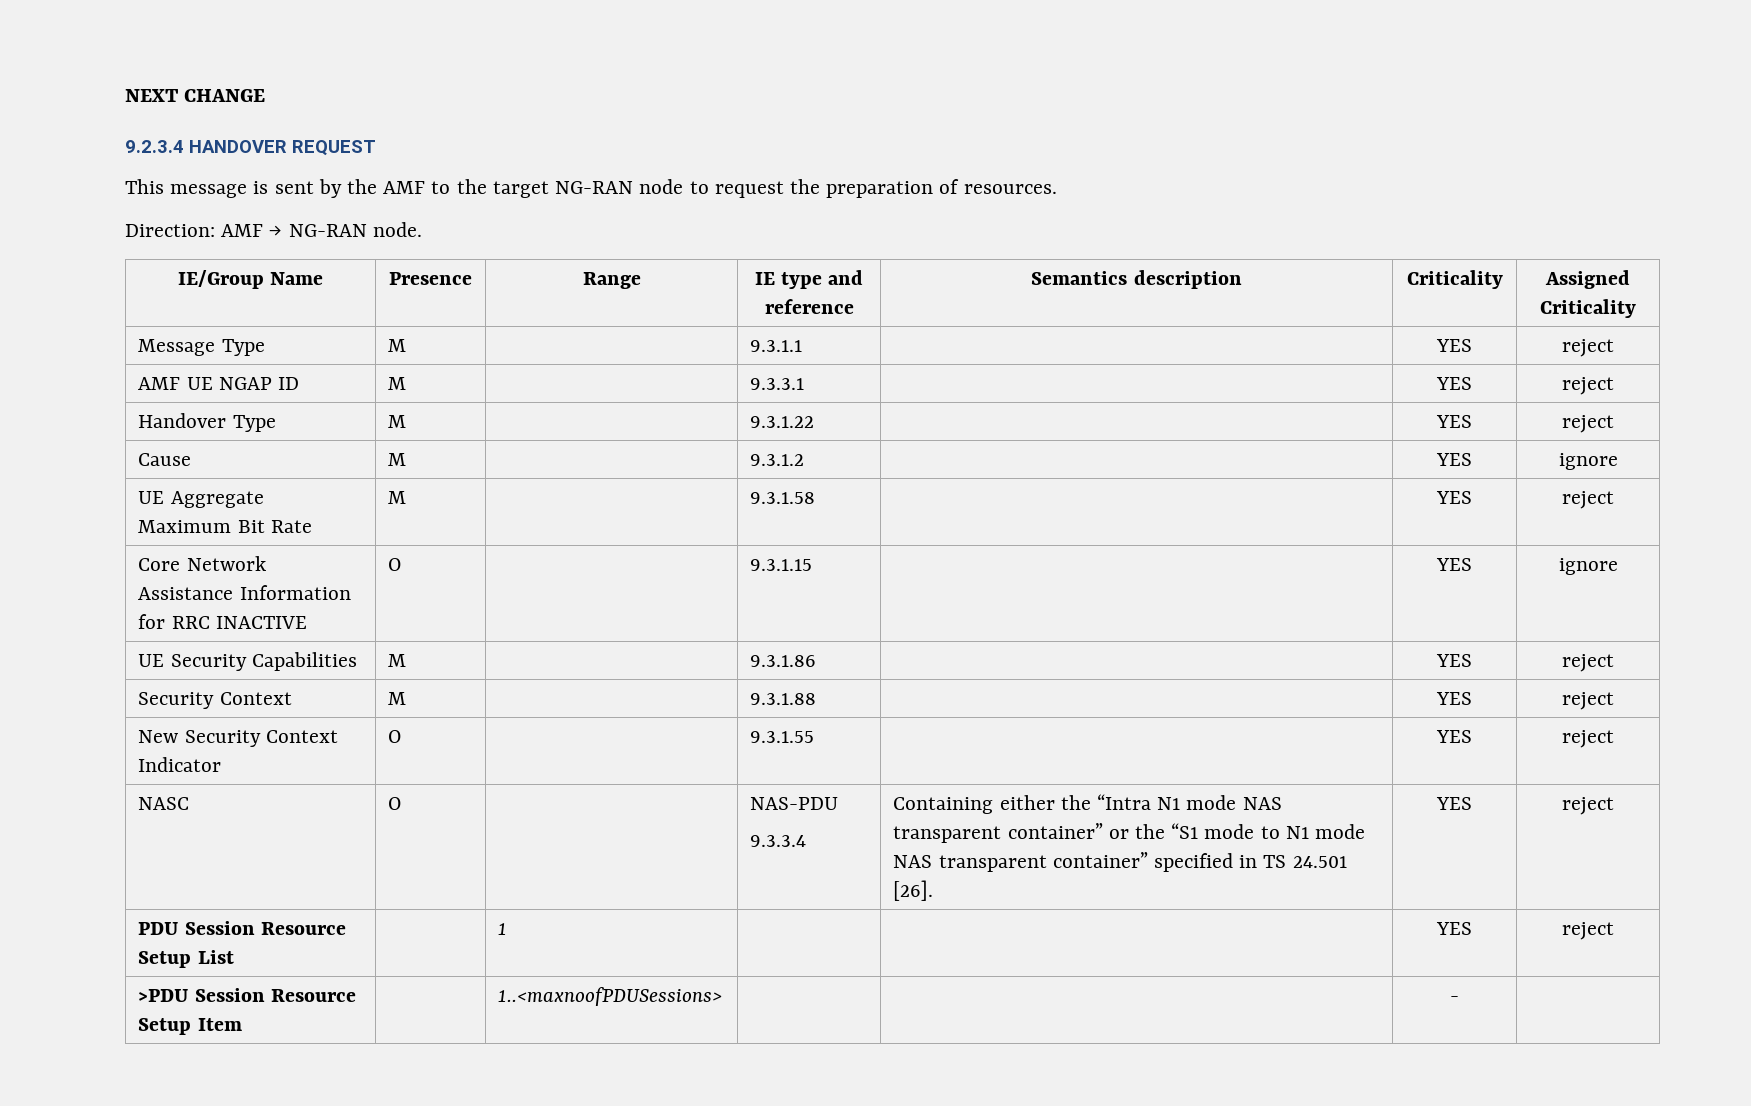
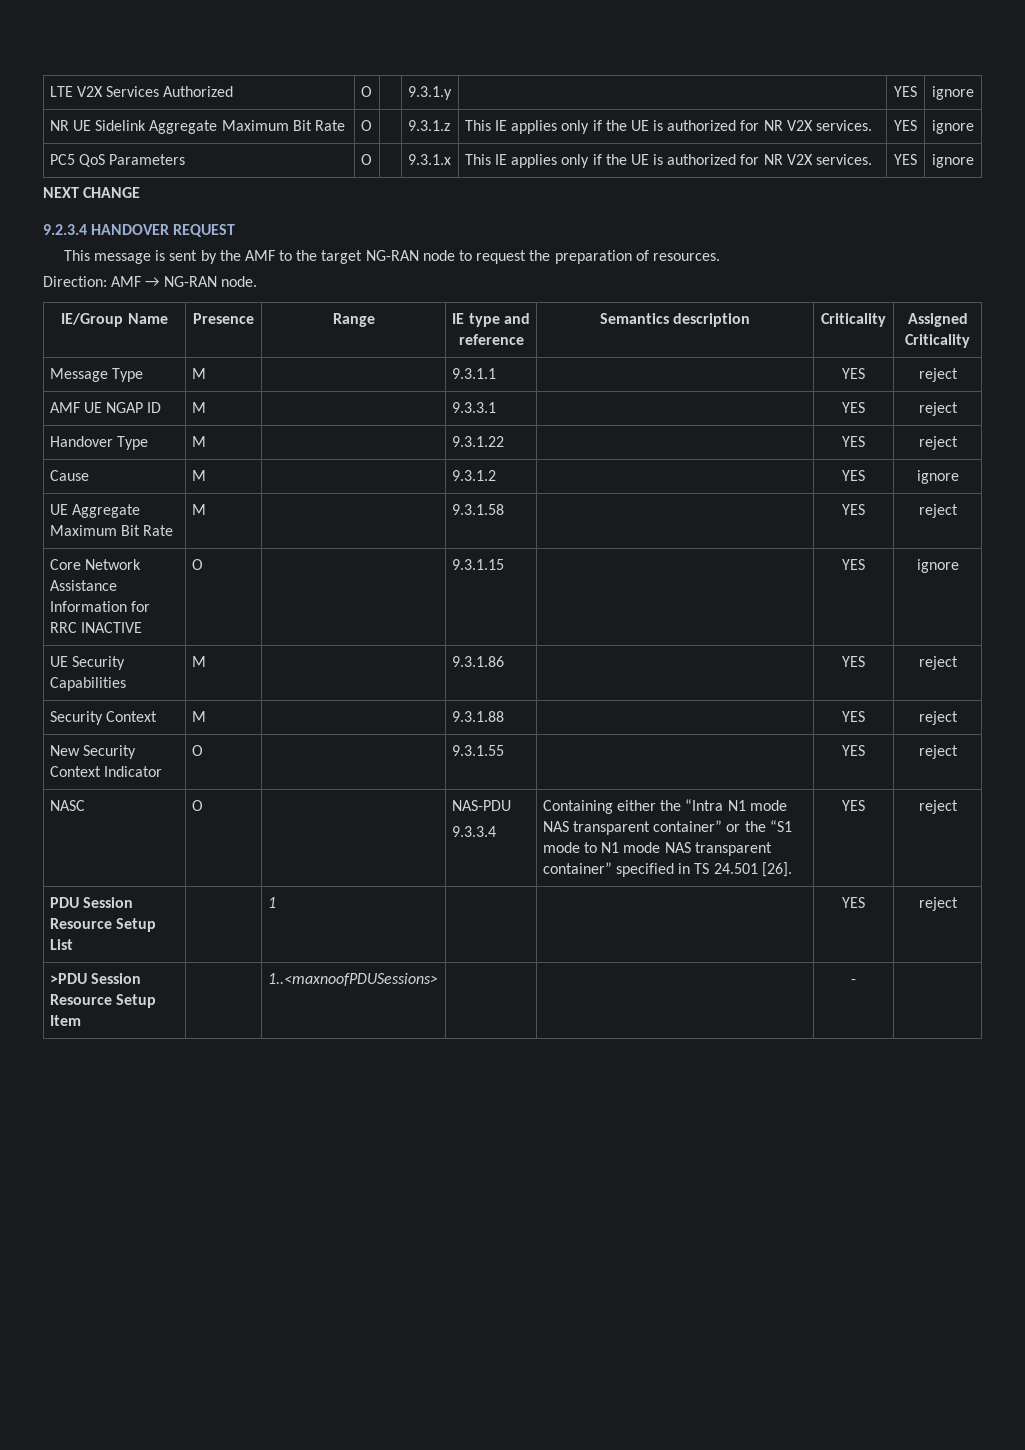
(125, 95) none -> [49,86,234,97] [360,86,372,97] [407,86,452,100] [894,86,917,97] [932,86,974,100] [49,120,345,134] [360,120,372,131] [407,120,450,131] [464,120,873,134] [894,120,917,131] [932,120,974,134] [49,154,186,167] [360,154,372,165] [407,154,451,165] [464,154,873,168] [894,154,917,165] [932,154,974,168] LTE V2X Services Authorized | O | | 9.3.1.y | | YES | ignore // NR UE Sidelink Aggregate Maximum Bit Rate | O | | 9.3.1.z | This IE applies only if the UE is authorized for NR V2X services. | YES | ignore // PC5 QoS Parameters | O | | 9.3.1.x | This IE applies only if the UE is authorized for NR V2X services. | YES | ignore //

